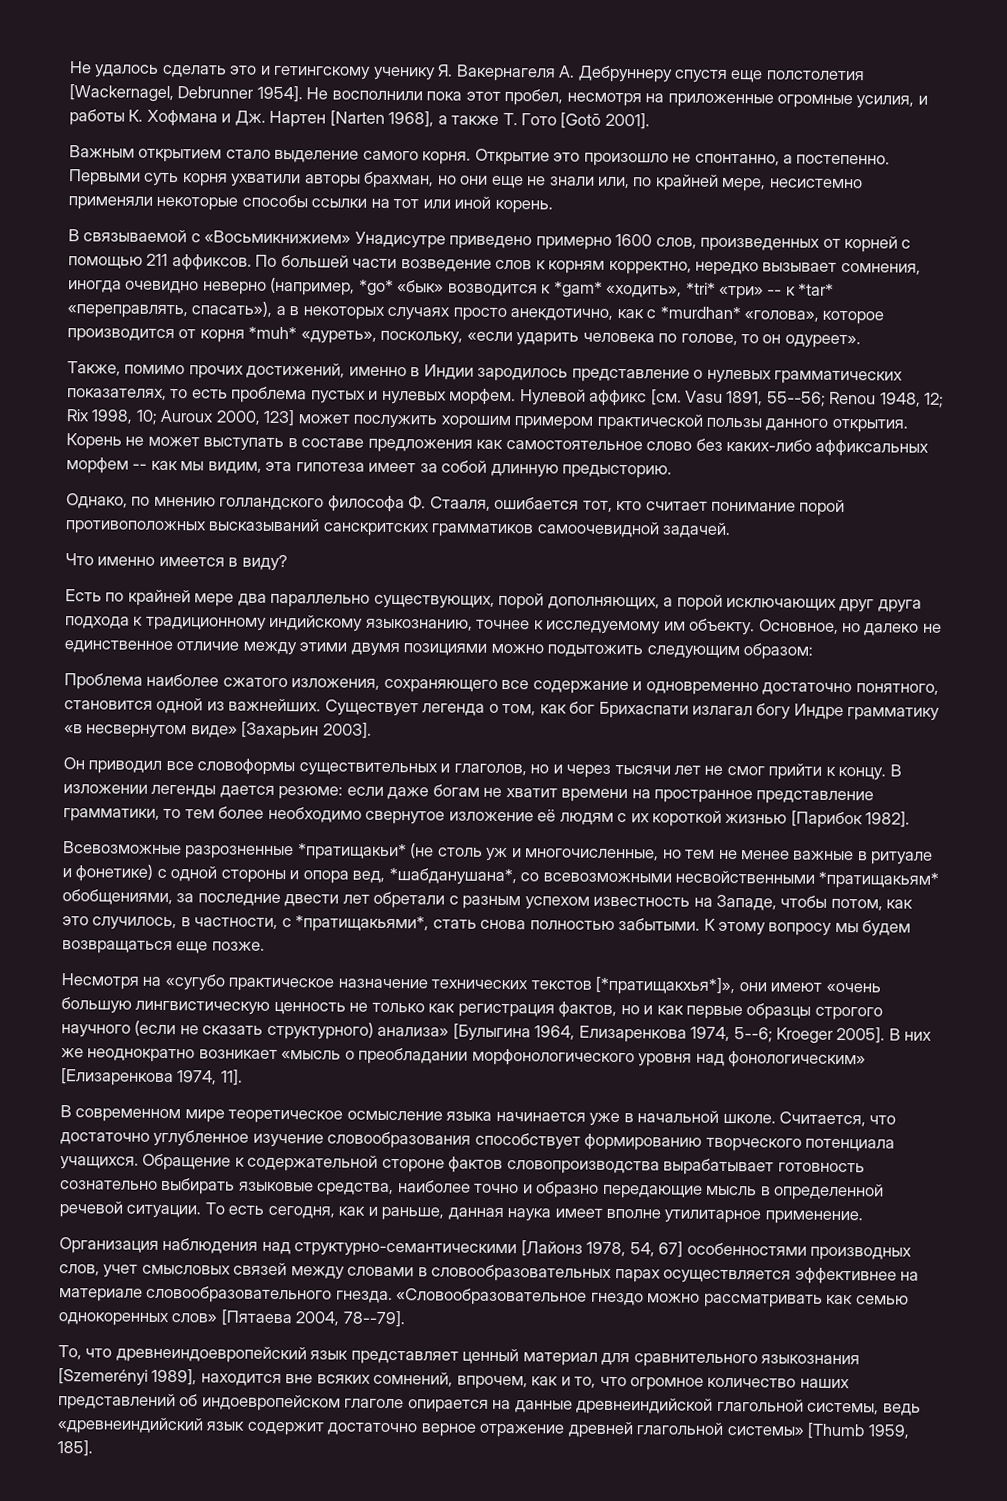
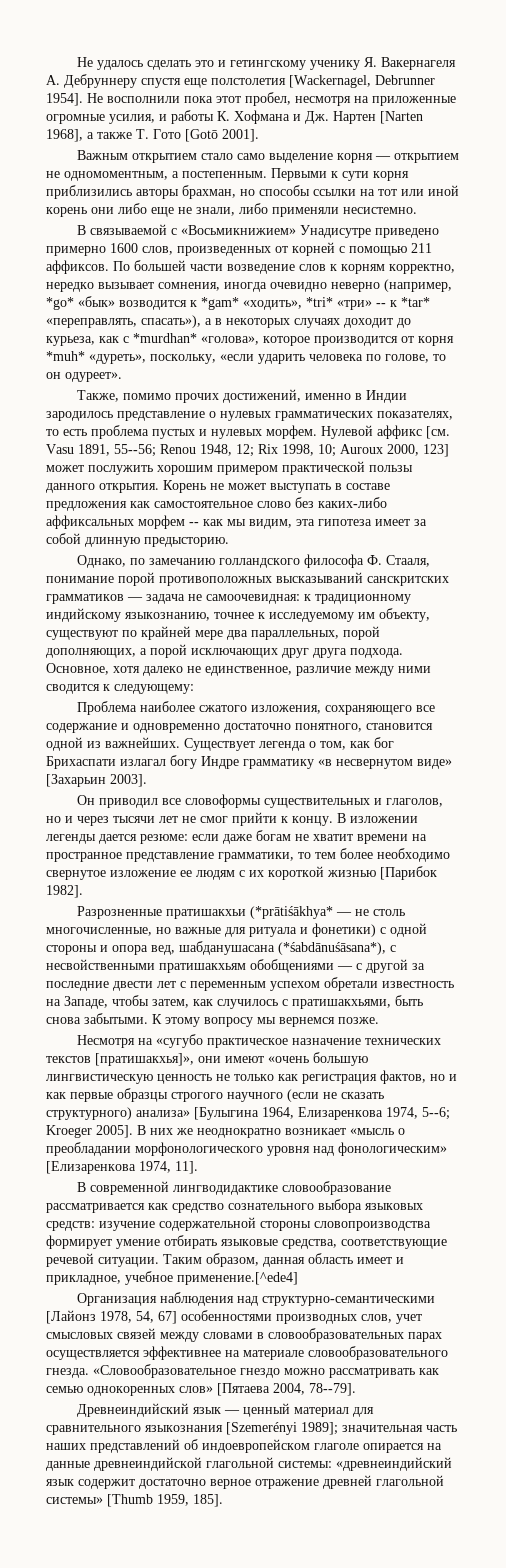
[274,148,891,167] [69,169,863,192] [68,196,239,211] выделение самого корня. Открытие это произошло не спонтанно, а постепенно. Первыми суть корня ухватили авторы брахман, но они еще не знали или, по крайней мере, несистемно применяли некоторые -> [236,153,459,163] [46,168,409,181] [46,185,255,199] само выделение корня — открытием не одномоментным, а постепенным. Первыми к сути корня приблизились авторы брахман, но
[494,199,553,214] корень. -> [46,203,417,217] корень они либо еще не знали, либо применяли несистемно.
[452,307,614,322] просто анекдотично, -> [344,318,411,328] [46,336,95,346] доходит до курьеза,
[153,496,216,507] мнению -> [148,558,215,565] замечанию
[494,496,708,512] ошибается тот, кто считает -> (430, 561) none
[536,521,732,539] [65,553,288,572] [65,589,922,613] [65,616,130,629] самоочевидной задачей. // Что именно имеется в виду? // Есть по крайней мере два параллельно существующих, порой дополняющих, а порой исключающих друг друга подхода -> [127,594,300,604] — задача не самоочевидная:
[689,618,942,636] [64,640,814,660] объекту. Основное, но далеко не единственное отличие между этими двумя позициями можно подытожить следующим образом: -> [379,608,430,622] [46,626,380,640] [46,644,403,658] [46,663,431,676] [46,684,194,694] объекту, существуют по крайней мере два параллельных, порой дополняющих, а порой исключающих друг друга подхода. Основное, хотя далеко не единственное, различие между ними сводится к следующему:
[537,809,557,822] её -> [180,870,192,877] ее
[63,841,934,865] [62,864,154,882] Всевозможные разрозненные *пратищакьи* (не столь уж и многочисленные, но тем не менее важные в ритуале и фонетике) -> [76,906,405,919] [46,923,376,937] Разрозненные пратишакхьи (*prātiśākhya* — не столь многочисленные, но важные для ритуала и фонетики)
[388,867,940,889] [62,889,914,911] [62,915,615,933] *шабданушана*, со всевозможными несвойственными *пратищакьям* обобщениями, за последние двести лет обретали с разным успехом известность на Западе, чтобы потом, как это случилось, в частности, с *пратищакьями*, стать снова полностью -> [179,941,396,955] [46,959,425,973] [46,977,454,991] [46,995,423,1009] [46,1017,81,1024] шабданушасана (*śabdānuśāsana*), с несвойственными пратишакхьям обобщениями — с другой за последние двести лет с переменным успехом обретали известность на Западе, чтобы затем, как случилось с пратишакхьями, быть снова
[862,920,912,937] [62,940,209,955] будем возвращаться еще -> [279,1017,335,1027] вернемся
[595,976,736,996] [*пратищакхья*]», -> [95,1053,194,1066] [пратишакхья]»,
[75,1108,897,1127] [60,1129,896,1152] [60,1153,865,1176] [60,1177,885,1201] [59,1201,863,1225] современном мире теоретическое осмысление языка начинается уже в начальной школе. Считается, что достаточно углубленное изучение словообразования способствует формированию творческого потенциала учащихся. Обращение к содержательной стороне фактов словопроизводства вырабатывает готовность сознательно выбирать языковые средства, наиболее точно и образно передающие мысль в определенной речевой ситуации. То есть сегодня, как и раньше, данная наука имеет вполне утилитарное применение. -> [89,1181,391,1195] [46,1199,423,1213] [46,1217,431,1231] [46,1235,447,1249] [46,1253,404,1267] [46,1271,298,1285] современной лингводидактике словообразование рассматривается как средство сознательного выбора языковых средств: изучение содержательной стороны словопроизводства формирует умение отбирать языковые средства, соответствующие речевой ситуации. Таким образом, данная область имеет и прикладное, учебное применение.[^ede4]
[58,1345,459,1365] То, что древнеиндоевропейский язык представляет -> [76,1403,240,1417] Древнеиндийский язык —
[151,1368,797,1391] 1989], находится вне всяких сомнений, впрочем, как и то, что огромное количество -> [301,1422,457,1435] 1989]; значительная часть
[807,1402,921,1416] системы, ведь -> [278,1461,332,1468] системы:

